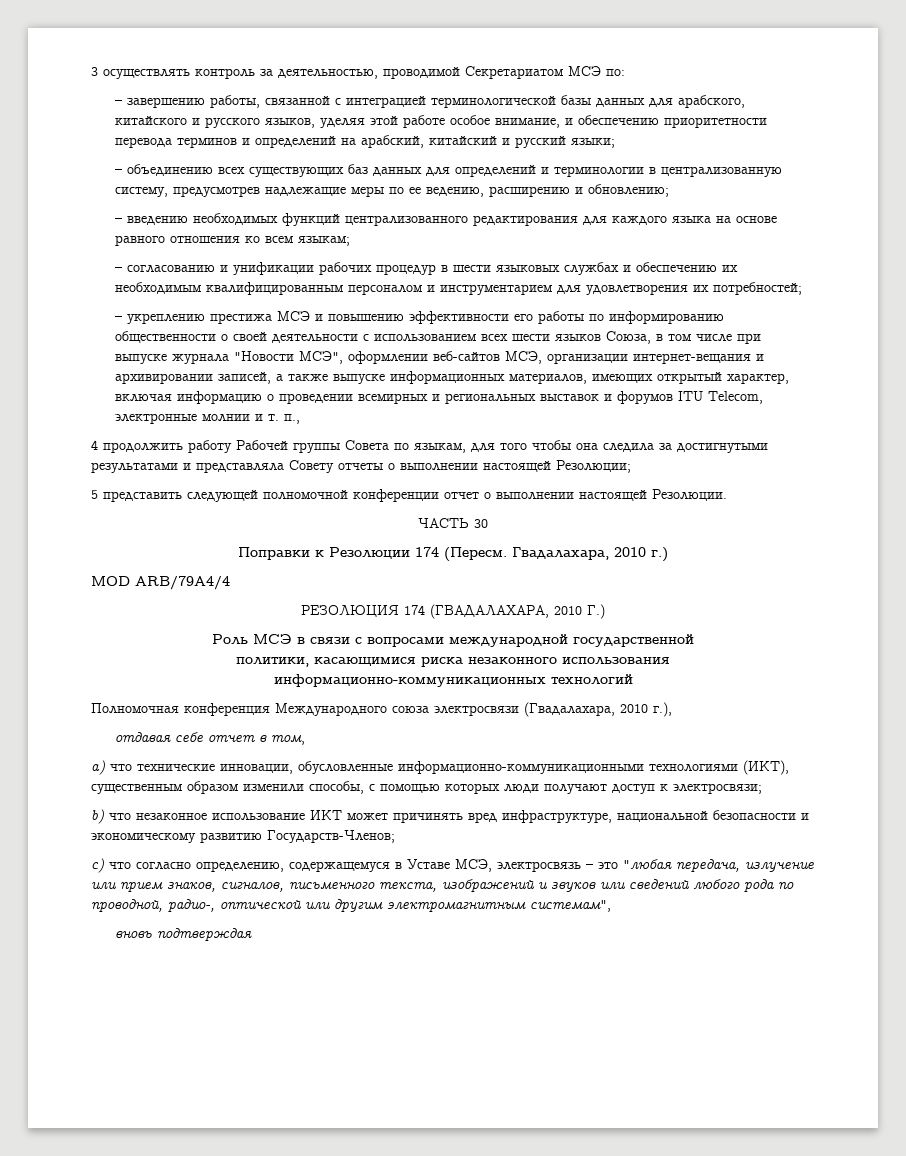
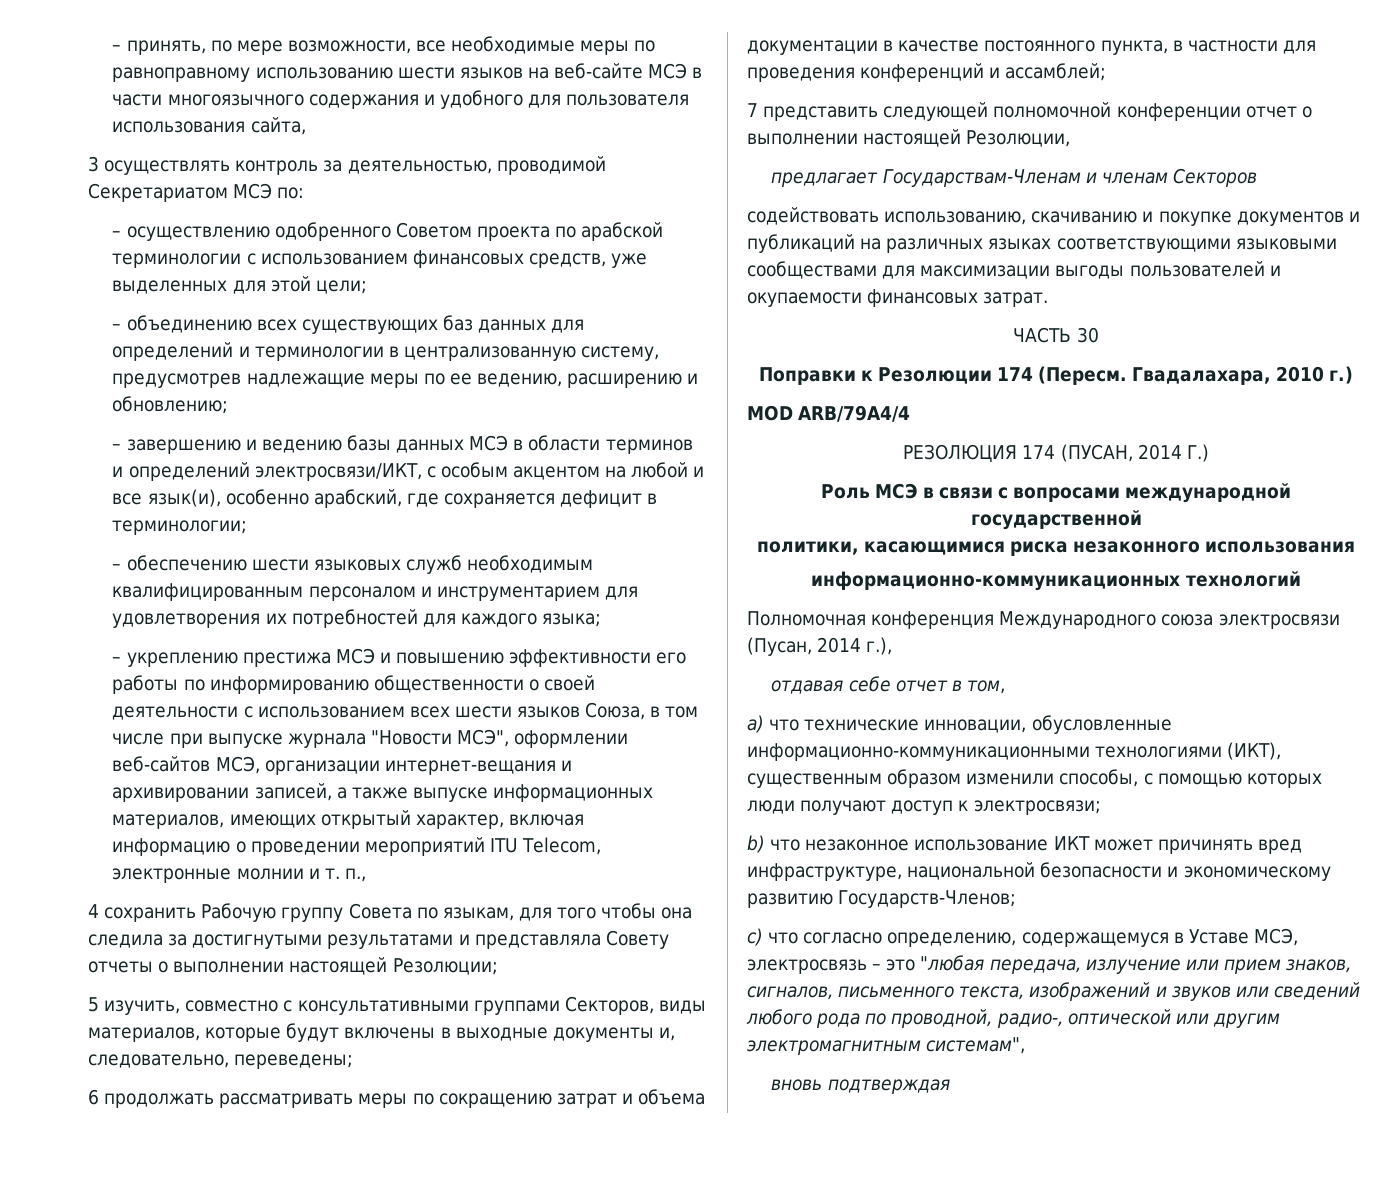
(91, 71) none -> [112,36,656,55] [112,63,703,82] [112,90,690,109] [112,117,306,135] – принять, по мере возможности, все необходимые меры по равноправному использованию шести языков на веб-сайте МСЭ в части многоязычного содержания и удобного для пользователя использования сайта, //
[127,95,746,108] [115,115,768,128] [115,135,616,148] завершению работы, связанной с интеграцией терминологической базы данных для арабского, китайского и русского языков, уделяя этой работе особое внимание, и обеспечению приоритетности перевода терминов и определений на арабский, китайский и русский языки; -> [126,222,664,241] [112,250,648,268] [112,276,367,294] осуществлению одобренного Советом проекта по арабской терминологии с использованием финансовых средств, уже выделенных для этой цели;
[127,213,778,226] [115,235,351,246] [115,262,739,275] введению необходимых функций централизованного редактирования для каждого языка на основе равного отношения ко всем языкам; // – согласованию и унификации рабочих процедур в шести языковых службах и обеспечению их -> [126,435,693,454] [112,462,705,481] [112,489,658,508] [112,520,248,535] [112,555,462,574] завершению и ведению базы данных МСЭ в области терминов и определений электросвязи/ИКТ, с особым акцентом на любой и все язык(и), особенно арабский, где сохраняется дефицит в терминологии; // – обеспечению шести языковых служб
[713,282,803,295] потребностей; -> [291,609,602,628] потребностей для каждого языка;
[358,391,674,404] всемирных и региональных выставок и форумов -> [364,837,485,856] мероприятий
[103,440,340,453] продолжить работу Рабочей группы -> [104,903,344,922] сохранить Рабочую группу
(98, 494) none -> [104,996,706,1015] [88,1023,675,1042] [88,1054,354,1069] [88,1089,706,1108] [747,40,1316,55] [747,63,1107,82] [747,103,758,117] изучить, совместно с консультативными группами Секторов, виды материалов, которые будут включены в выходные документы и, следовательно, переведены; // 6 продолжать рассматривать меры по сокращению затрат и объема документации в качестве постоянного пункта, в частности для проведения конференций и ассамблей; // 7
[652,489,727,501] Резолюции. -> [966,130,1071,147] [771,168,1257,187] [747,207,1360,226] [747,234,1337,253] [747,261,1281,279] [747,289,1049,307] Резолюции, // предлагает Государствам-Членам и членам Секторов // содействовать использованию, скачиванию и покупке документов и публикаций на различных языках соответствующими языковыми сообществами для максимизации выгоды пользователей и окупаемости финансовых затрат.
[430,604,582,619] (ГВАДАЛАХАРА, 2010 -> [1060,444,1182,462] (ПУСАН, 2014
[524,702,648,717] (Гвадалахара, 2010 -> [747,637,862,656] (Пусан, 2014

